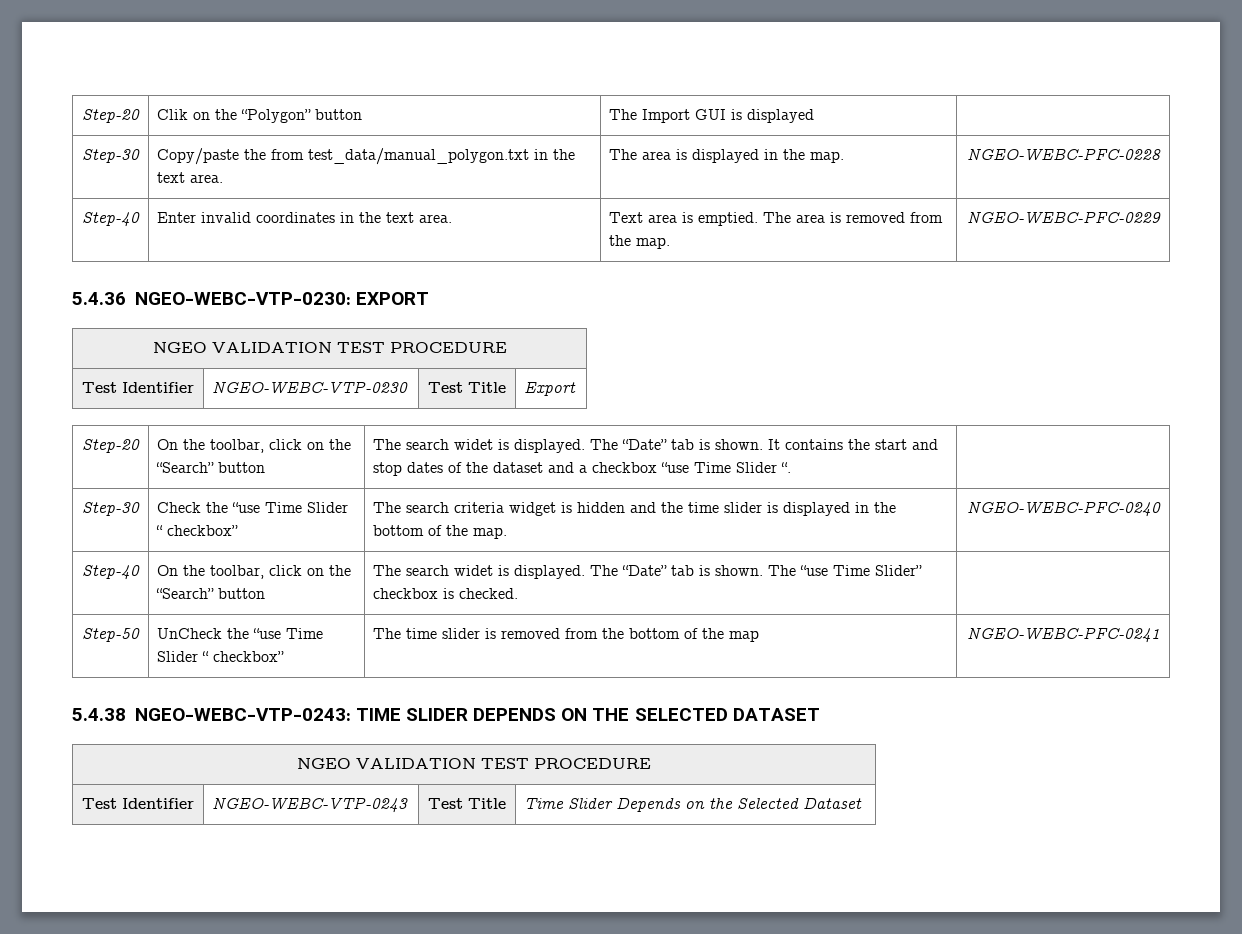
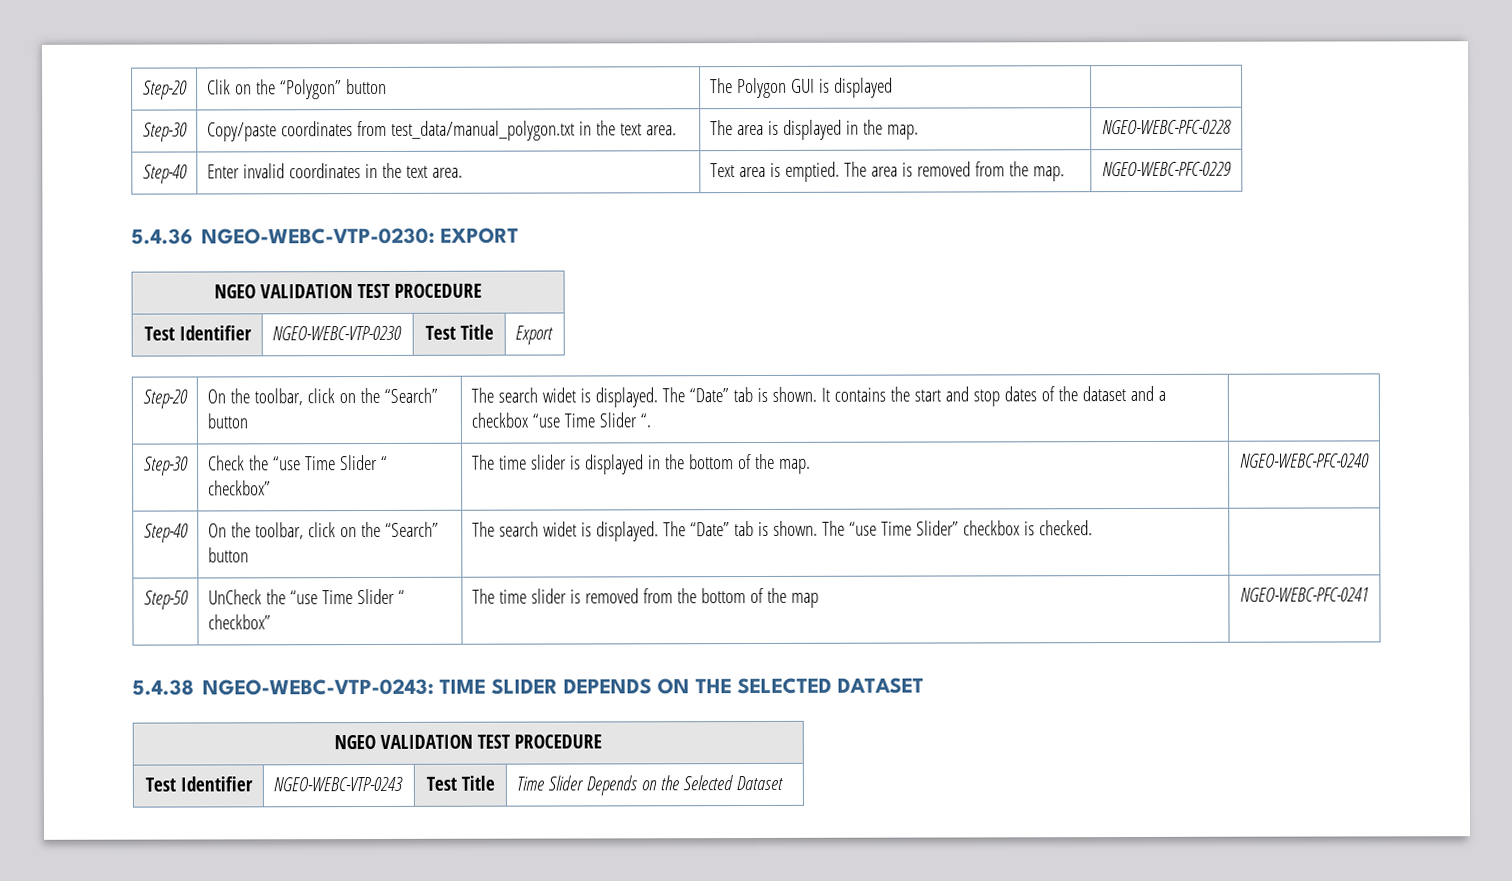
[642,109,691,123] Import -> [736,77,787,99] Polygon
[244,149,267,160] the -> [280,121,353,137] coordinates
[406,502,684,516] search criteria widget is hidden and the -> (495, 462) none

